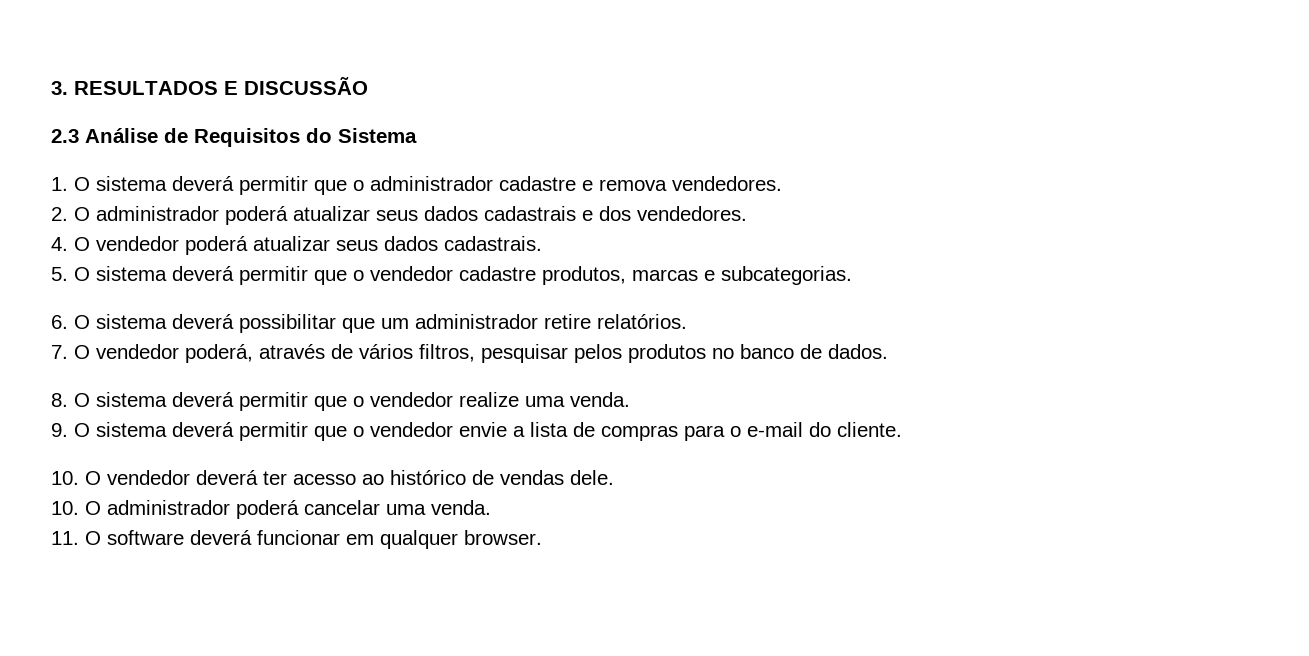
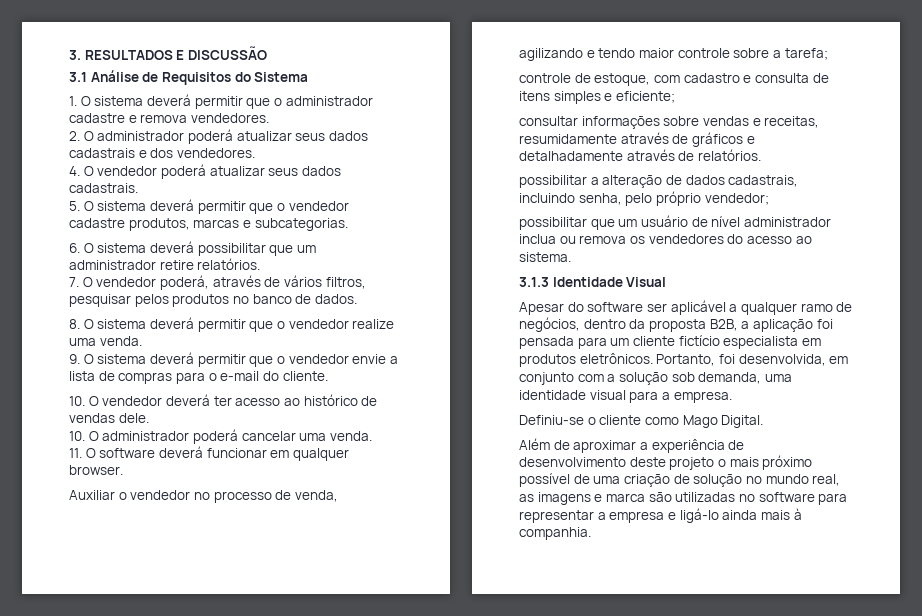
[51,129,79,143] 2.3 -> [69,72,87,82] 3.1
(542, 537) none -> [69,490,338,503] [519,48,828,61] [519,73,829,86] [519,91,675,104] [519,116,820,129] [519,132,755,147] [519,149,761,161] [519,175,799,188] [519,191,769,206] [519,215,831,230] [519,234,812,244] [519,252,571,262] [519,277,667,287] [519,300,853,315] [519,317,833,332] [519,335,821,349] [519,353,849,367] [519,372,792,385] [519,390,732,403] [519,415,764,428] [519,438,745,453] [519,455,813,470] [519,473,841,487] [519,492,848,505] [519,508,802,523] [519,527,591,540] // Auxiliar o vendedor no processo de venda, agilizando e tendo maior controle sobre a tarefa; // controle de estoque, com cadastro e consulta de itens simples e eficiente; // consultar informações sobre vendas e receitas, resumidamente através de gráficos e detalhadamente através de relatórios. // possibilitar a alteração de dados cadastrais, incluindo senha, pelo próprio vendedor; // possibilitar que um usuário de nível administrador inclua ou remova os vendedores do acesso ao sistema. // 3.1.3 Identidade Visual // Apesar do software ser aplicável a qualquer ramo de negócios, dentro da proposta B2B, a aplicação foi pensada para um cliente fictício especialista em produtos eletrônicos. Portanto, foi desenvolvida, em conjunto com a solução sob demanda, uma identidade visual para a empresa. // Definiu-se o cliente como Mago Digital. // Além de aproximar a experiência de desenvolvimento deste projeto o mais próximo possível de uma criação de solução no mundo real, as imagens e marca são utilizadas no software para representar a empresa e ligá-lo ainda mais à companhia.

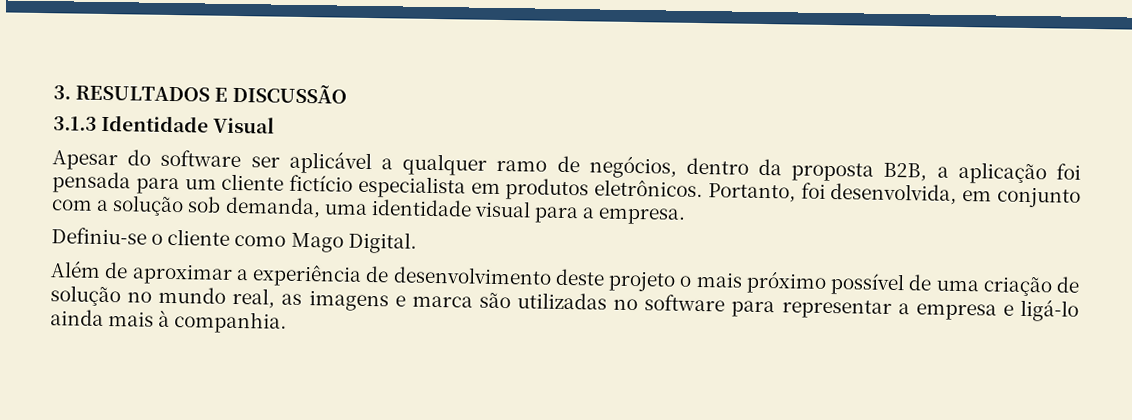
[69,70,309,85] [69,94,373,109] [69,113,269,123] [69,129,368,144] [69,148,255,158] [69,164,341,179] [69,183,138,193] [69,199,349,214] [69,218,348,231] [69,241,316,256] [69,258,261,270] [69,275,366,290] [69,294,357,307] [69,317,395,332] [69,336,142,346] [69,352,398,367] [69,371,328,384] [69,394,378,406] [69,413,149,423] [69,429,372,444] [69,446,349,461] [69,465,123,475] [69,490,338,503] [519,48,828,61] [519,73,829,86] [519,91,675,104] [519,116,820,129] [519,132,755,147] [519,149,761,161] [519,175,799,188] [519,191,769,206] [519,215,831,230] [519,234,812,244] [519,252,571,262] // 3.1 Análise de Requisitos do Sistema // 1. O sistema deverá permitir que o administrador cadastre e remova vendedores. // 2. O administrador poderá atualizar seus dados cadastrais e dos vendedores. // 4. O vendedor poderá atualizar seus dados cadastrais. // 5. O sistema deverá permitir que o vendedor cadastre produtos, marcas e subcategorias. // 6. O sistema deverá possibilitar que um administrador retire relatórios. // 7. O vendedor poderá, através de vários filtros, pesquisar pelos produtos no banco de dados. // 8. O sistema deverá permitir que o vendedor realize uma venda. // 9. O sistema deverá permitir que o vendedor envie a lista de compras para o e-mail do cliente. // 10. O vendedor deverá ter acesso ao histórico de vendas dele. // 10. O administrador poderá cancelar uma venda. // 11. O software deverá funcionar em qualquer browser. // Auxiliar o vendedor no processo de venda, agilizando e tendo maior controle sobre a tarefa; // controle de estoque, com cadastro e consulta de itens simples e eficiente; // consultar informações sobre vendas e receitas, resumidamente através de gráficos e detalhadamente através de relatórios. // possibilitar a alteração de dados cadastrais, incluindo senha, pelo próprio vendedor; // possibilitar que um usuário de nível administrador inclua ou remova os vendedores do acesso ao sistema. -> (348, 93) none

